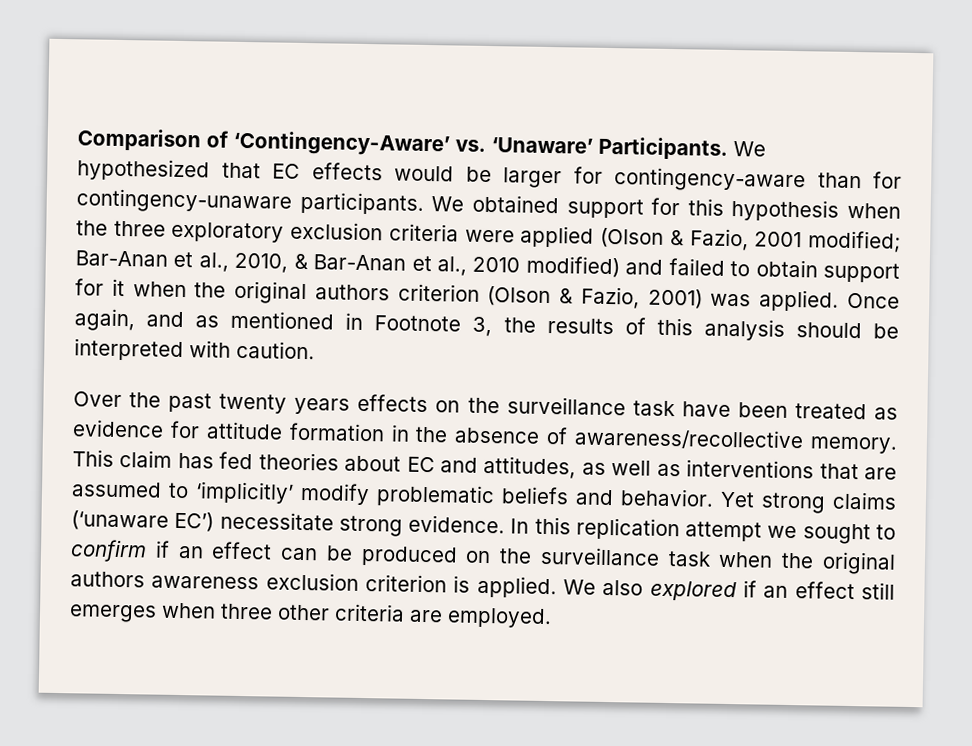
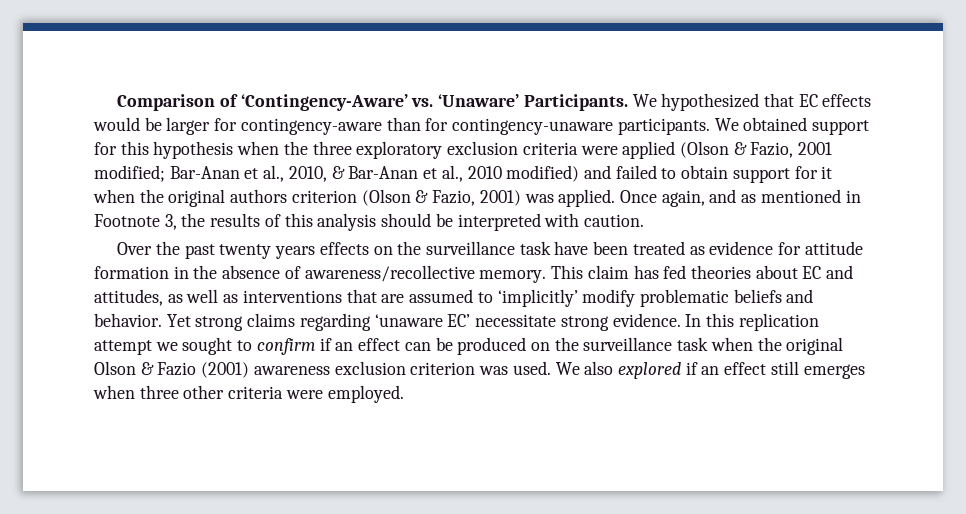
[71,510,215,532] (‘unaware EC’) -> [299,313,471,331] regarding ‘unaware EC’
[70,571,145,588] authors -> [94,361,250,378] Olson & Fazio (2001)
[453,575,557,599] is applied. -> [479,361,551,375] was used.
[409,609,443,623] are -> [285,390,323,399] were

